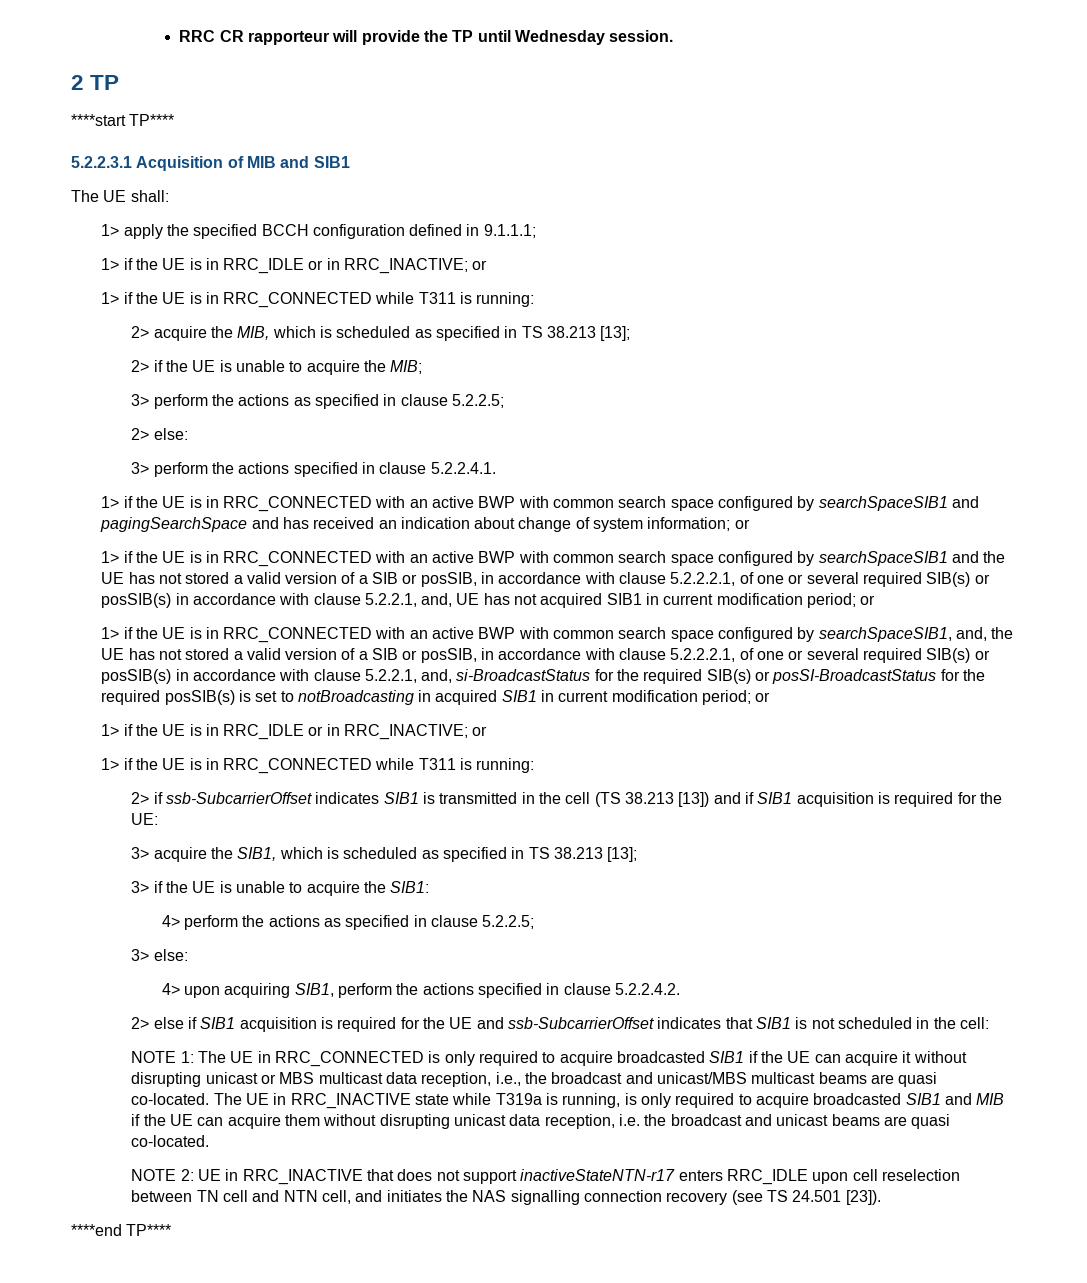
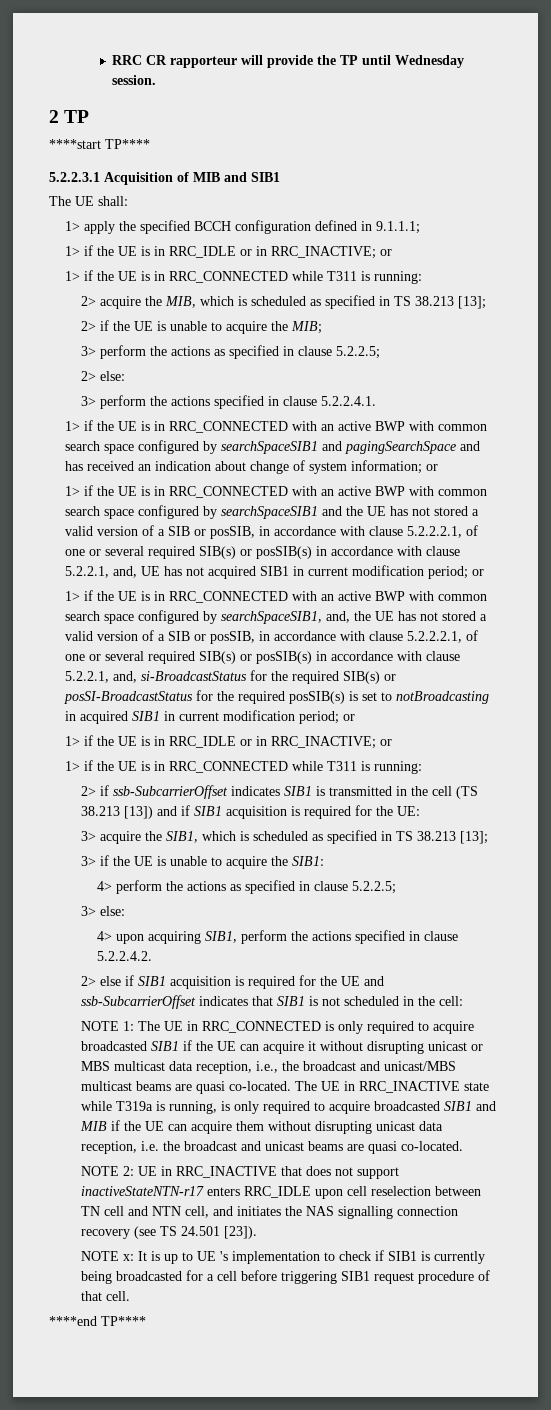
(881, 1197) none -> [81,1250,486,1264] [81,1270,491,1284] [81,1291,131,1301] // NOTE x: It is up to UE 's implementation to check if SIB1 is currently being broadcasted for a cell before triggering SIB1 request procedure of that cell.

